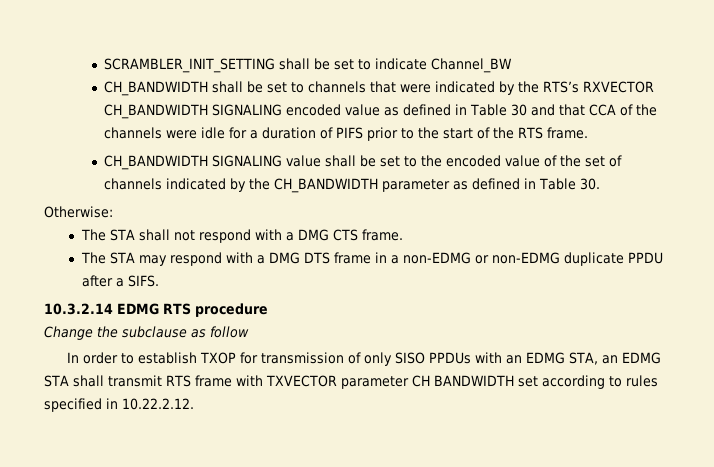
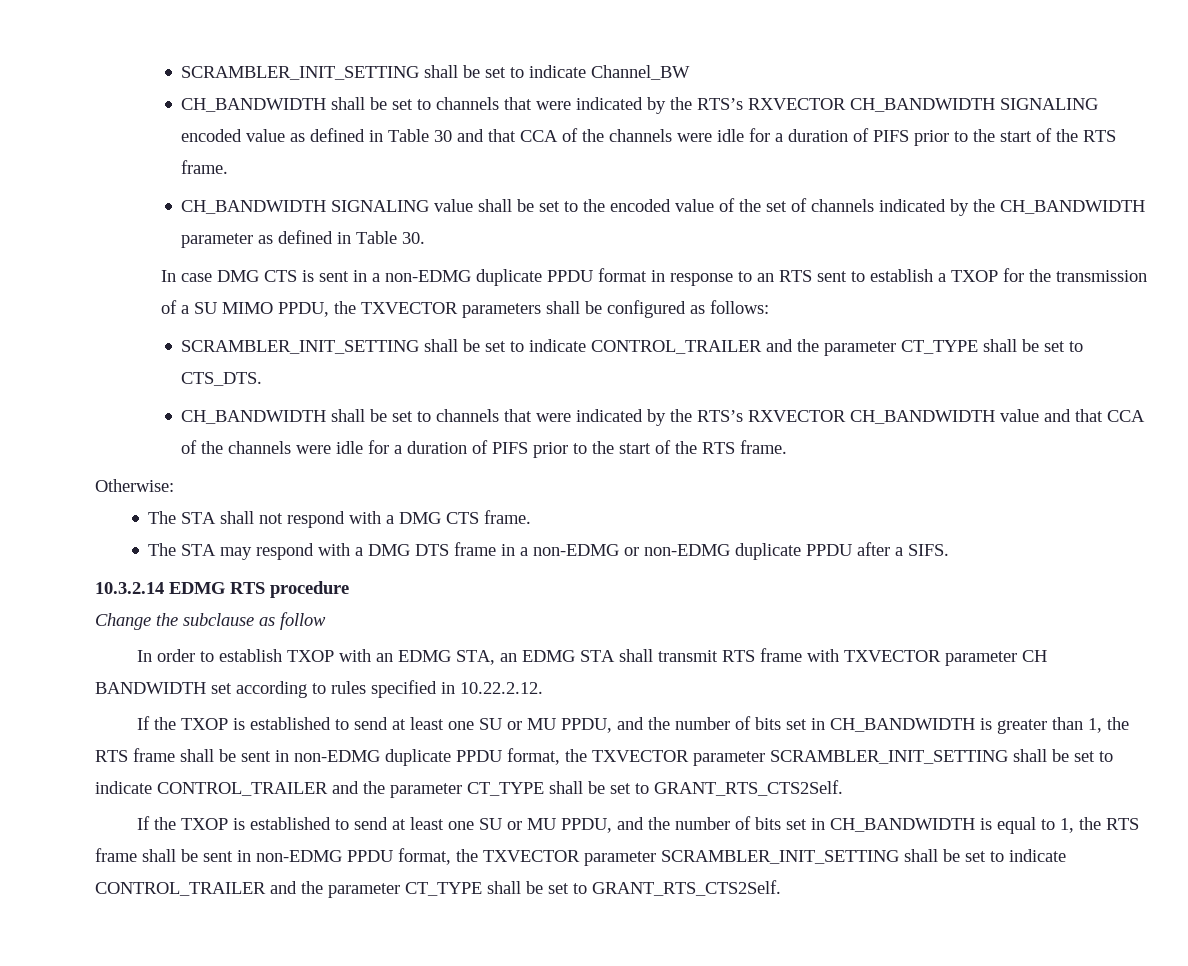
(601, 184) none -> [160,268,1147,286] [160,300,769,318] [181,339,1084,356] [181,372,263,386] [181,409,1146,426] [181,440,788,458] // In case DMG CTS is sent in a non-EDMG duplicate PPDU format in response to an RTS sent to establish a TXOP for the transmission of a SU MIMO PPDU, the TXVECTOR parameters shall be configured as follows: // SCRAMBLER_INIT_SETTING shall be set to indicate CONTROL_TRAILER and the parameter CT_TYPE shall be set to CTS_DTS. // CH_BANDWIDTH shall be set to channels that were indicated by the RTS’s RXVECTOR CH_BANDWIDTH value and that CCA of the channels were idle for a duration of PIFS prior to the start of the RTS frame.
[240,352,472,366] for transmission of only SISO PPDUs -> (334, 656) none
(194, 404) none -> [136,716,1129,734] [95,748,1113,766] [95,780,843,798] [136,816,1139,834] [95,848,1066,866] [95,880,781,898] // If the TXOP is established to send at least one SU or MU PPDU, and the number of bits set in CH_BANDWIDTH is greater than 1, the RTS frame shall be sent in non-EDMG duplicate PPDU format, the TXVECTOR parameter SCRAMBLER_INIT_SETTING shall be set to indicate CONTROL_TRAILER and the parameter CT_TYPE shall be set to GRANT_RTS_CTS2Self. // If the TXOP is established to send at least one SU or MU PPDU, and the number of bits set in CH_BANDWIDTH is equal to 1, the RTS frame shall be sent in non-EDMG PPDU format, the TXVECTOR parameter SCRAMBLER_INIT_SETTING shall be set to indicate CONTROL_TRAILER and the parameter CT_TYPE shall be set to GRANT_RTS_CTS2Self.

